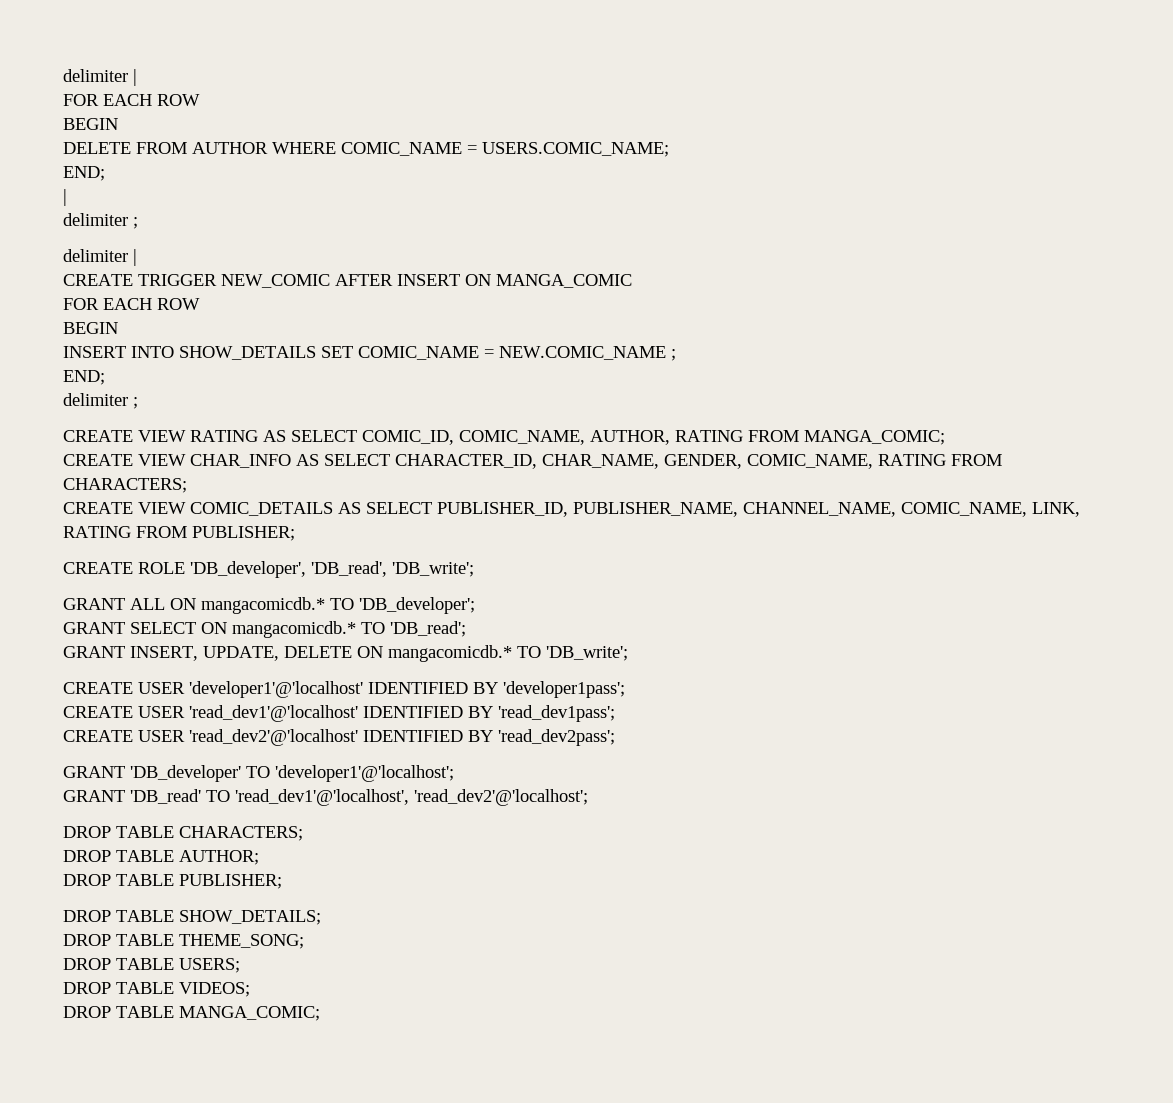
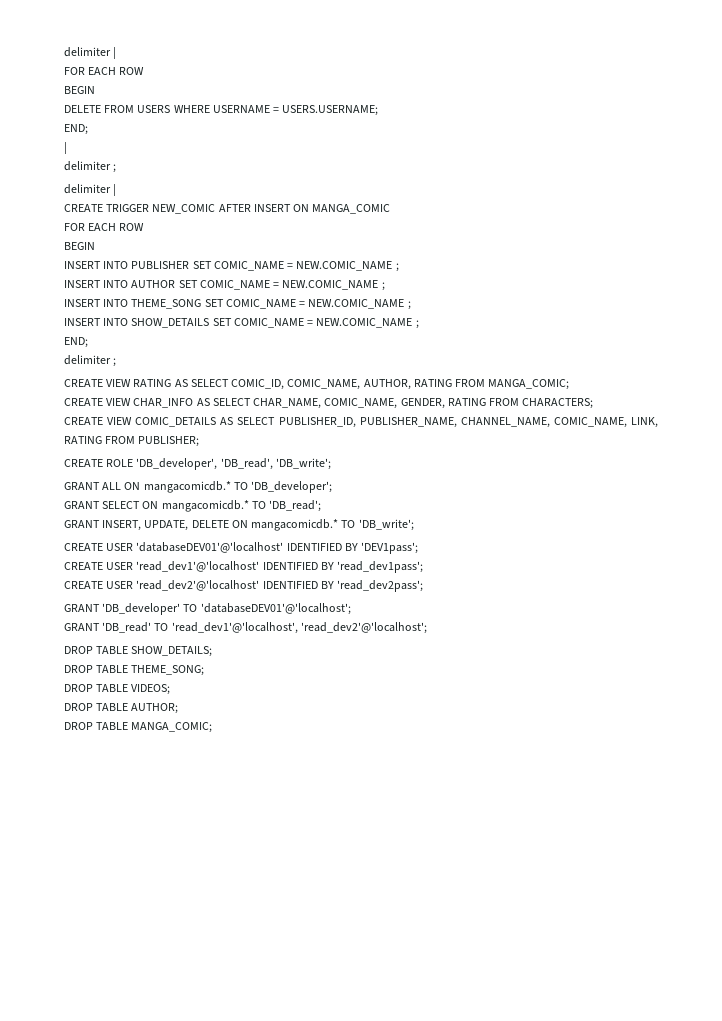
[192,142,669,157] AUTHOR WHERE COMIC_NAME = USERS.COMIC_NAME; -> [137,105,379,116] USERS WHERE USERNAME = USERS.USERNAME;
(118, 328) none -> [64,261,399,272] [64,280,385,291] [64,299,411,310] // INSERT INTO PUBLISHER SET COMIC_NAME = NEW.COMIC_NAME ; // INSERT INTO AUTHOR SET COMIC_NAME = NEW.COMIC_NAME ; // INSERT INTO THEME_SONG SET COMIC_NAME = NEW.COMIC_NAME ;
[395,454,873,469] CHARACTER_ID, CHAR_NAME, GENDER, COMIC_NAME, -> [253,398,445,409] CHAR_NAME, COMIC_NAME, GENDER,
[189,681,625,698] 'developer1'@'localhost' IDENTIFIED BY 'developer1pass'; -> [136,542,419,554] 'databaseDEV01'@'localhost' IDENTIFIED BY 'DEV1pass';
[275,765,454,782] 'developer1'@'localhost'; -> [200,603,351,615] 'databaseDEV01'@'localhost';
[63,826,303,841] [63,850,259,865] [63,874,282,889] // DROP TABLE CHARACTERS; // DROP TABLE AUTHOR; // DROP TABLE PUBLISHER; -> (427, 628) none
[63,958,240,973] // DROP TABLE USERS; -> (205, 670) none
(250, 989) none -> [64,703,179,714] // DROP TABLE AUTHOR;

